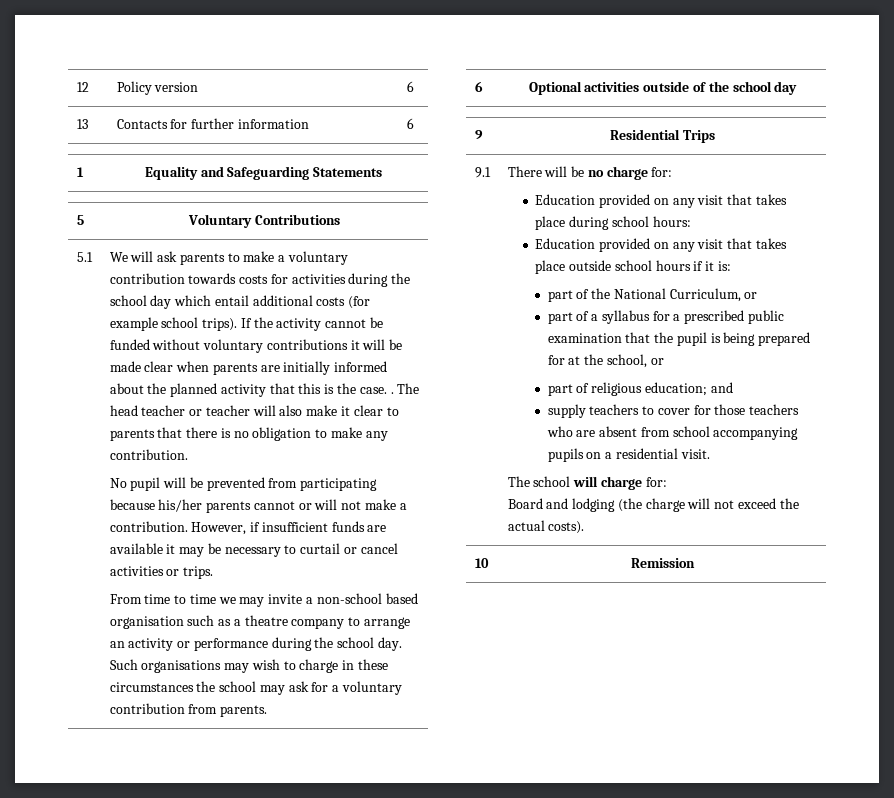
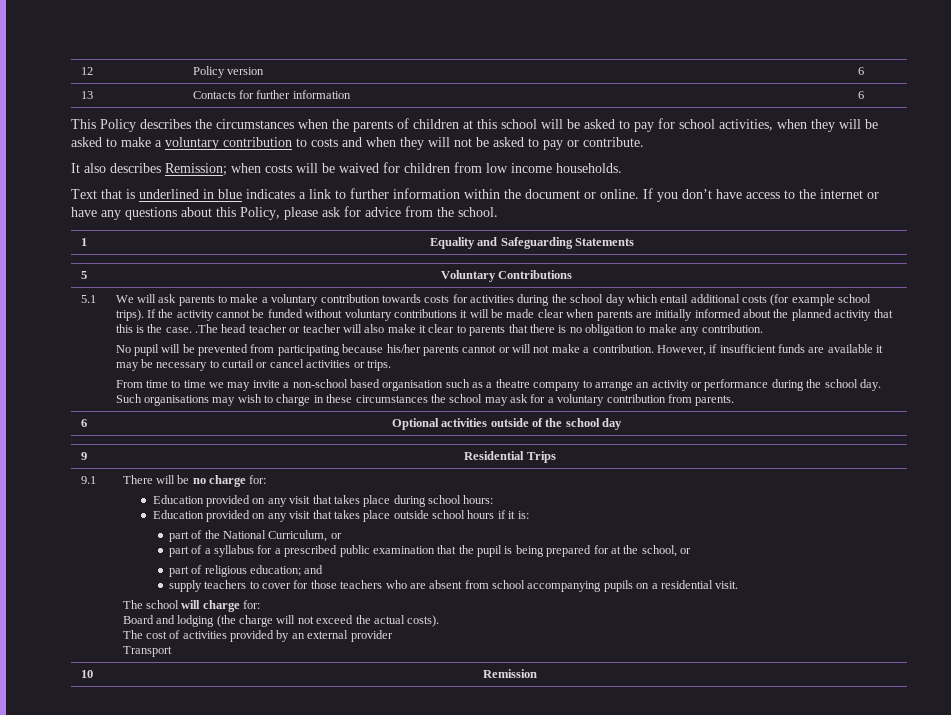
(414, 123) none -> [71,118,878,132] [71,137,644,150] [71,162,622,176] [71,188,879,202] [71,206,498,220] // This Policy describes the circumstances when the parents of children at this school will be asked to pay for school activities, when they will be asked to make a voluntary contribution to costs and when they will not be asked to pay or contribute. // It also describes Remission; when costs will be waived for children from low income households. // Text that is underlined in blue indicates a link to further information within the document or online. If you don’t have access to the internet or have any questions about this Policy, please ask for advice from the school.
[390,383,420,394] . The -> [195,324,219,333] .The
(585, 527) none -> [122,630,393,642] [122,646,172,657] // The cost of activities provided by an external provider // Transport

